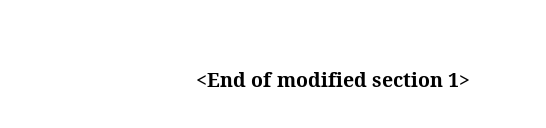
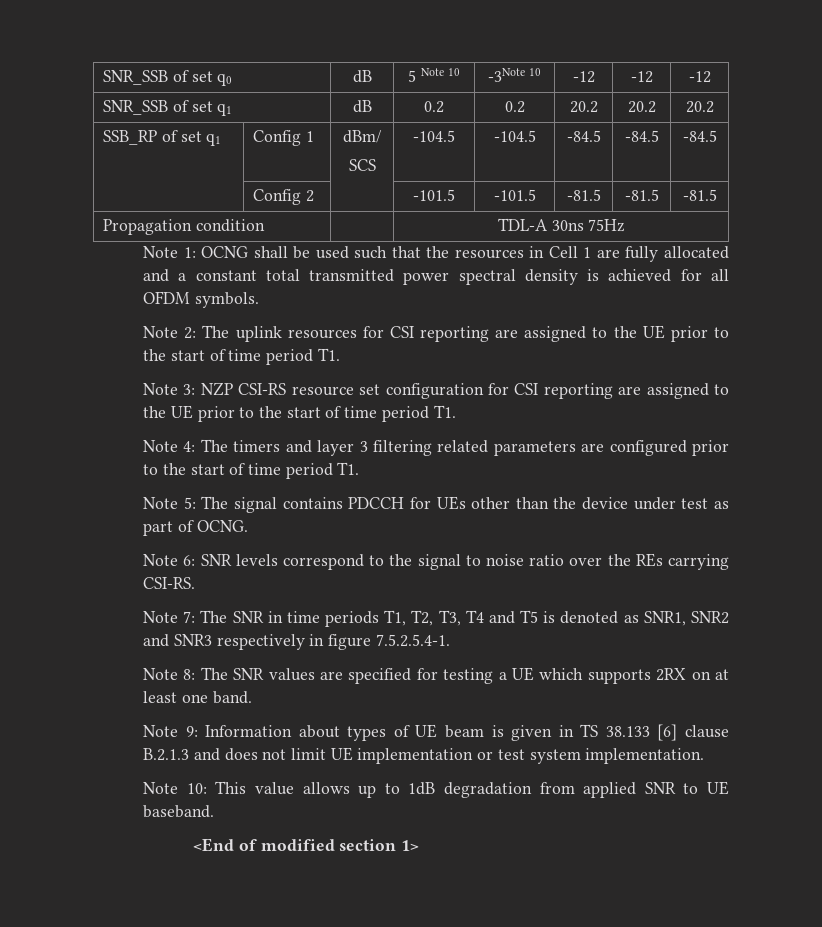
(196, 79) none -> [103,70,233,86] [352,70,372,83] [407,68,461,82] [487,68,542,82] [572,71,595,83] [630,71,653,83] [688,71,711,83] [103,100,233,116] [352,100,372,113] [424,101,444,113] [504,101,525,113] [569,101,598,113] [627,101,656,113] [685,101,714,113] [103,130,222,146] [253,130,314,146] [342,130,382,143] [348,159,376,171] [413,130,455,142] [493,130,536,142] [566,130,601,142] [624,130,659,142] [682,130,717,142] [253,189,314,205] [413,189,455,201] [493,189,536,201] [566,189,601,201] [624,189,659,201] [682,189,717,201] [103,219,265,235] [497,218,626,232] [143,246,729,262] [143,269,730,285] [143,291,259,308] [143,325,729,342] [143,348,340,365] [143,382,729,399] [143,405,456,422] [143,439,729,456] [143,462,360,479] [143,496,729,513] [143,520,248,536] [143,553,729,570] [143,577,196,589] [143,610,729,627] [143,634,450,650] [143,667,729,684] [143,691,252,704] [143,724,729,741] [143,747,705,764] [143,781,729,798] [143,805,215,818] SNR_SSB of set q0 | dB | 5 Note 10 | -3Note 10 | -12 | -12 | -12 // SNR_SSB of set q1 | dB | 0.2 | 0.2 | 20.2 | 20.2 | 20.2 // SSB_RP of set q1 | Config 1 | dBm/ // SCS | -104.5 | -104.5 | -84.5 | -84.5 | -84.5 // | Config 2 | | -101.5 | -101.5 | -81.5 | -81.5 | -81.5 // Propagation condition | | TDL-A 30ns 75Hz // Note 1: OCNG shall be used such that the resources in Cell 1 are fully allocated and a constant total transmitted power spectral density is achieved for all OFDM symbols. // Note 2: The uplink resources for CSI reporting are assigned to the UE prior to the start of time period T1. // Note 3: NZP CSI-RS resource set configuration for CSI reporting are assigned to the UE prior to the start of time period T1. // Note 4: The timers and layer 3 filtering related parameters are configured prior to the start of time period T1. // Note 5: The signal contains PDCCH for UEs other than the device under test as part of OCNG. // Note 6: SNR levels correspond to the signal to noise ratio over the REs carrying CSI-RS. // Note 7: The SNR in time periods T1, T2, T3, T4 and T5 is denoted as SNR1, SNR2 and SNR3 respectively in figure 7.5.2.5.4-1. // Note 8: The SNR values are specified for testing a UE which supports 2RX on at least one band. // Note 9: Information about types of UE beam is given in TS 38.133 [6] clause B.2.1.3 and does not limit UE implementation or test system implementation. // Note 10: This value allows up to 1dB degradation from applied SNR to UE baseband. //

